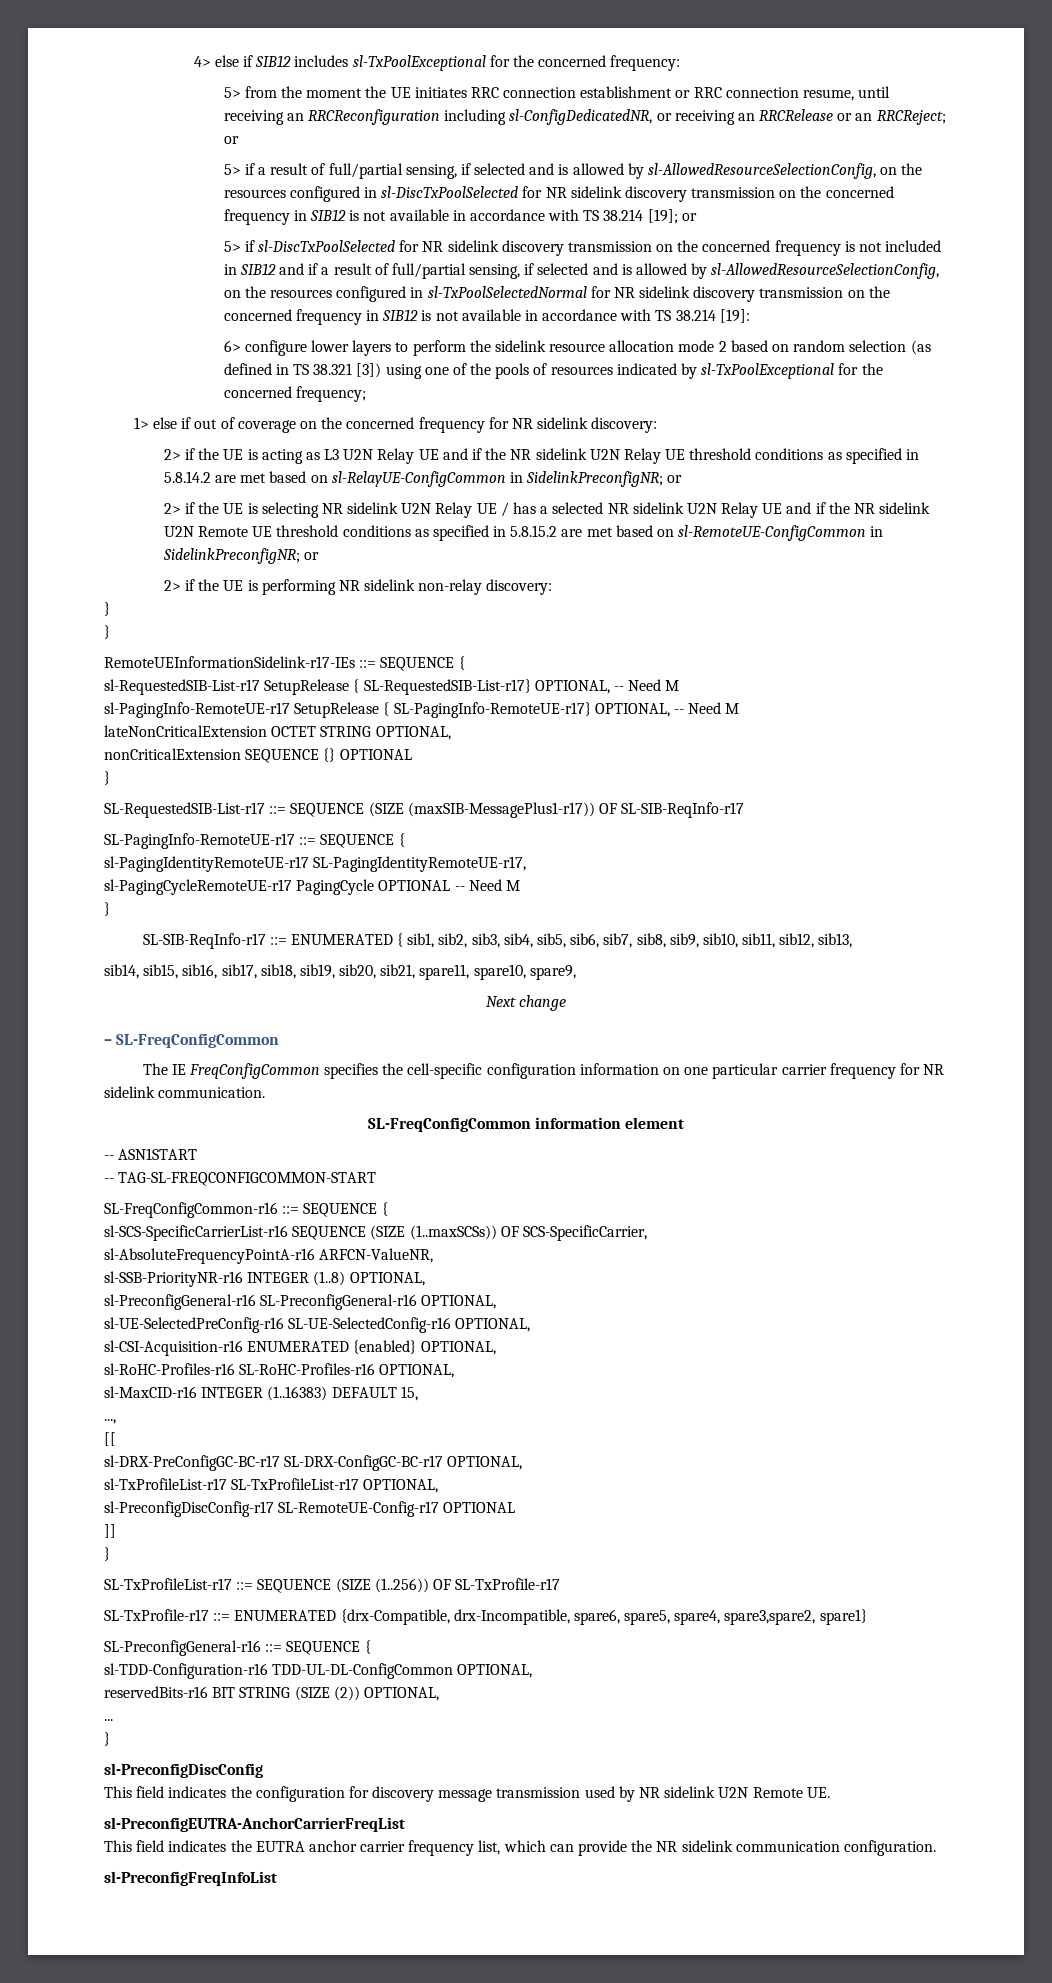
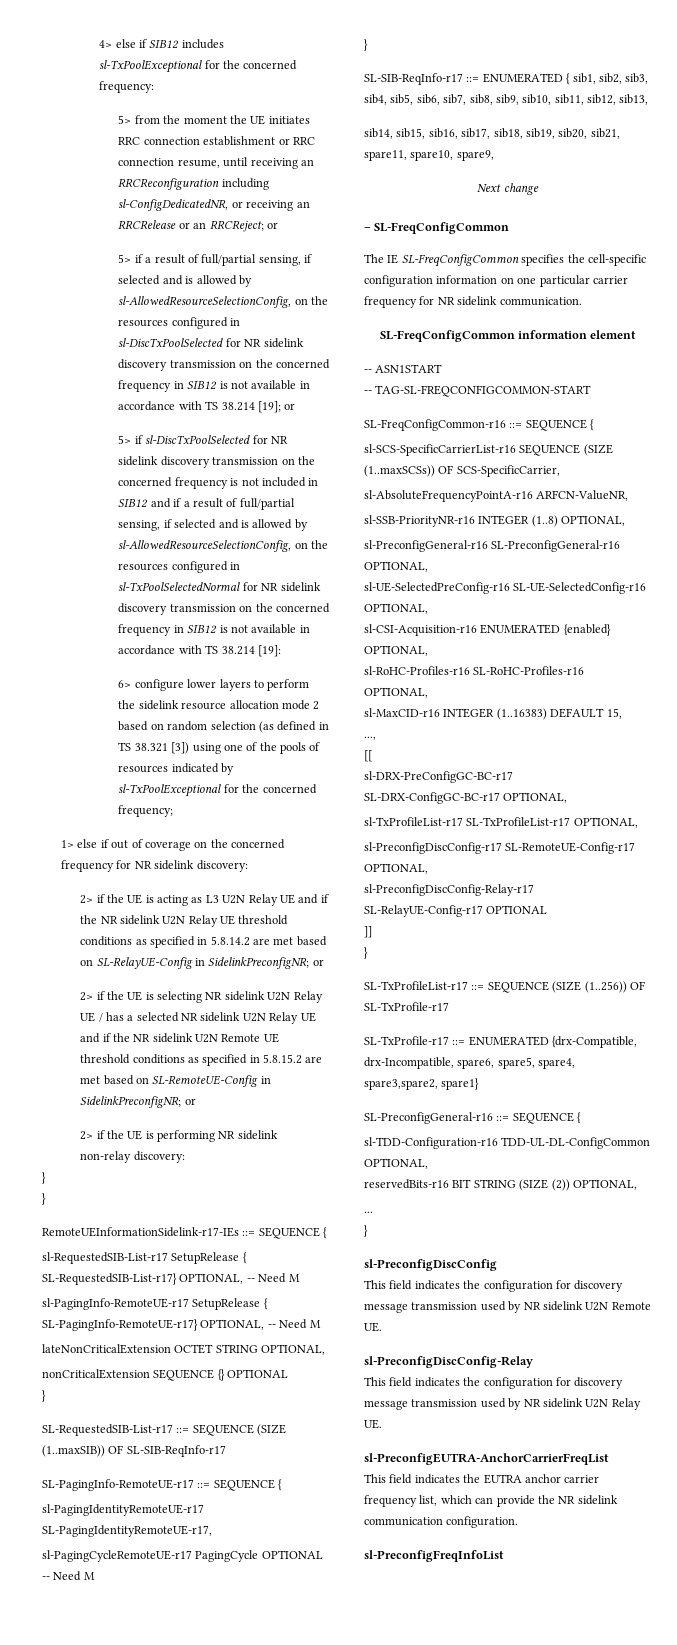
[331,471,506,487] sl-RelayUE-ConfigCommon -> [96,957,193,969] SL-RelayUE-Config
[678,525,867,541] sl-RemoteUE-ConfigCommon -> [152,1075,259,1087] SL-RemoteUE-Config
[407,802,595,818] (maxSIB-MessagePlus1-r17)) -> [42,1445,105,1457] (1..maxSIB))
[188,1063,320,1079] FreqConfigCommon -> [401,254,519,267] SL-FreqConfigCommon
(440, 1509) none -> [364,863,428,874] [364,884,534,896] [364,905,483,917] OPTIONAL, // sl-PreconfigDiscConfig-Relay-r17 SL-RelayUE-Config-r17
(830, 1792) none -> [364,1356,533,1368] [364,1377,624,1389] [364,1398,641,1410] [364,1419,382,1429] // sl-PreconfigDiscConfig-Relay // This field indicates the configuration for discovery message transmission used by NR sidelink U2N Relay UE.

